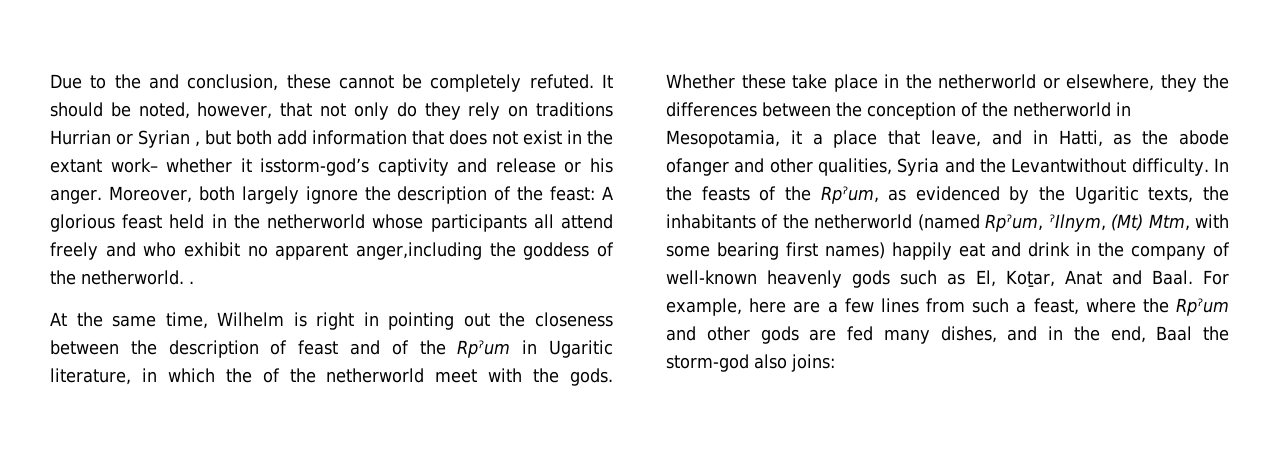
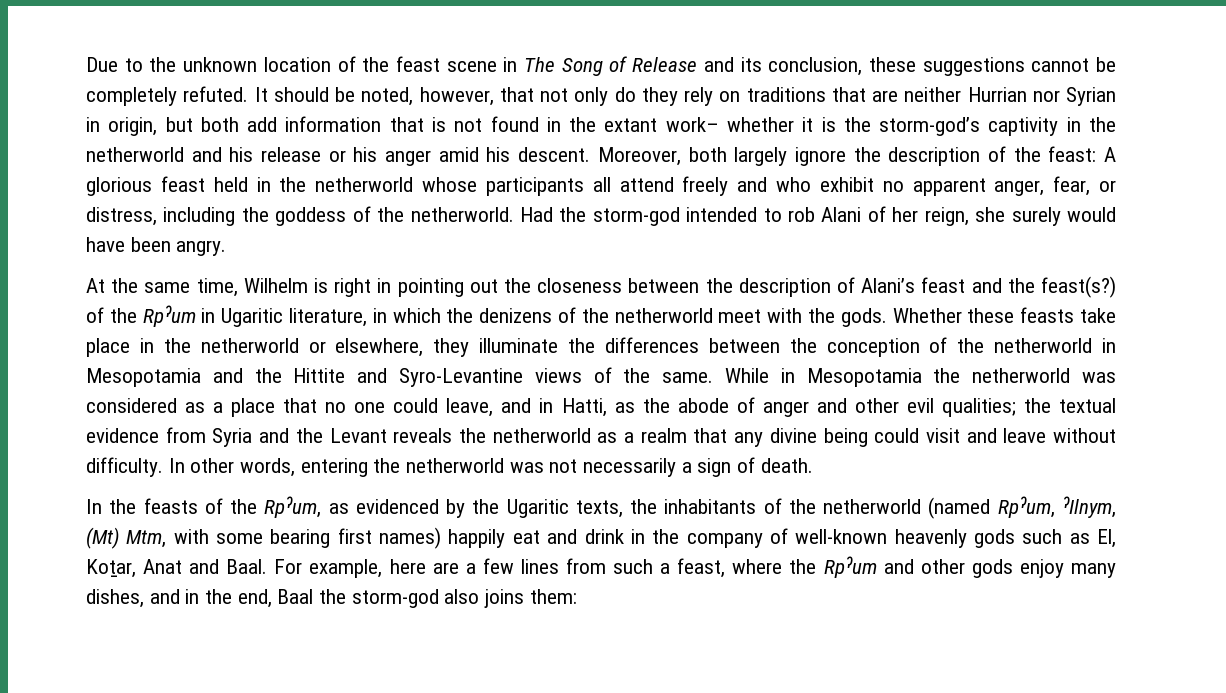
[148,74,179,89] and -> [183,56,762,76] unknown location of the feast scene in The Song of Release and its
(331, 81) none -> [922,57,1025,76] suggestions
[50,130,200,148] Hurrian or Syrian , -> [831,87,1116,106] [86,117,158,136] that are neither Hurrian nor Syrian in origin,
[449,130,562,145] does not exist -> [431,116,539,132] is not found
[260,158,613,176] [50,189,102,204] isstorm-god’s captivity and release or his anger. -> [821,117,1117,136] [86,147,591,166] is the storm-god’s captivity in the netherworld and his release or his anger amid his descent.
[356,242,482,260] anger,including -> [994,176,1117,196] [86,207,236,226] anger, fear, or distress, including
[189,281,194,284] . -> [519,206,1117,226] [86,237,227,256] Had the storm-god intended to rob Alani of her reign, she surely would have been angry.
(288, 347) none -> [861,278,916,293] Alani’s
(381, 347) none -> [1007,276,1117,298] the feast(s?)
(252, 375) none -> [479,308,553,323] denizens
(786, 81) none -> [1020,307,1075,323] feasts
(1197, 83) none -> [479,338,559,353] illuminate
[666,130,921,148] Mesopotamia, it a place that -> [86,367,1116,387] [86,398,439,417] Mesopotamia and the Hittite and Syro-Levantine views of the same. While in Mesopotamia the netherworld was considered as a place that no one could
[666,158,1209,176] ofanger and other qualities, Syria and the Levantwithout difficulty. -> [736,397,1116,417] [86,427,1117,447] [86,457,813,477] of anger and other evil qualities; the textual evidence from Syria and the Levant reveals the netherworld as a realm that any divine being could visit and leave without difficulty. In other words, entering the netherworld was not necessarily a sign of death. //
[809,326,873,341] are fed -> [1019,559,1064,578] enjoy
[791,354,835,372] joins: -> [484,589,577,608] joins them:

